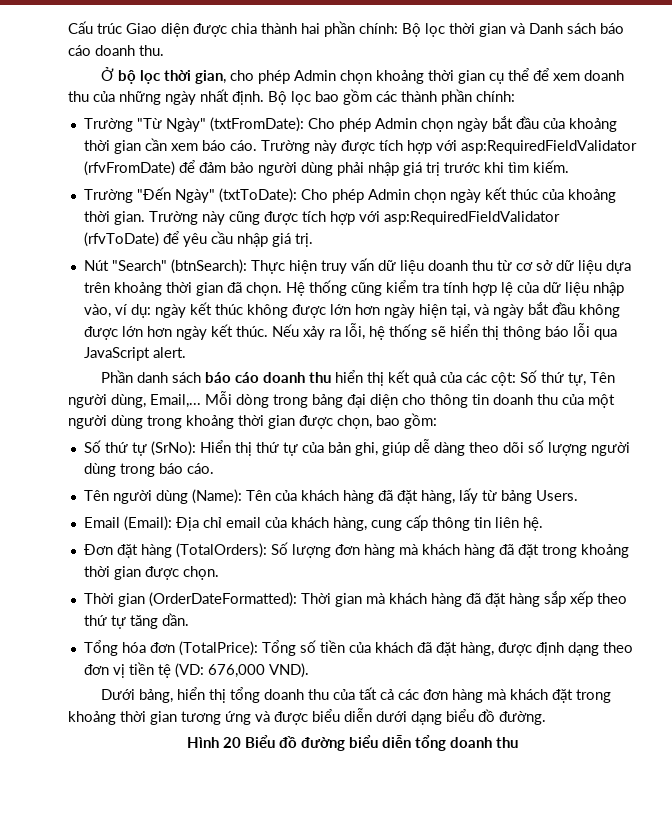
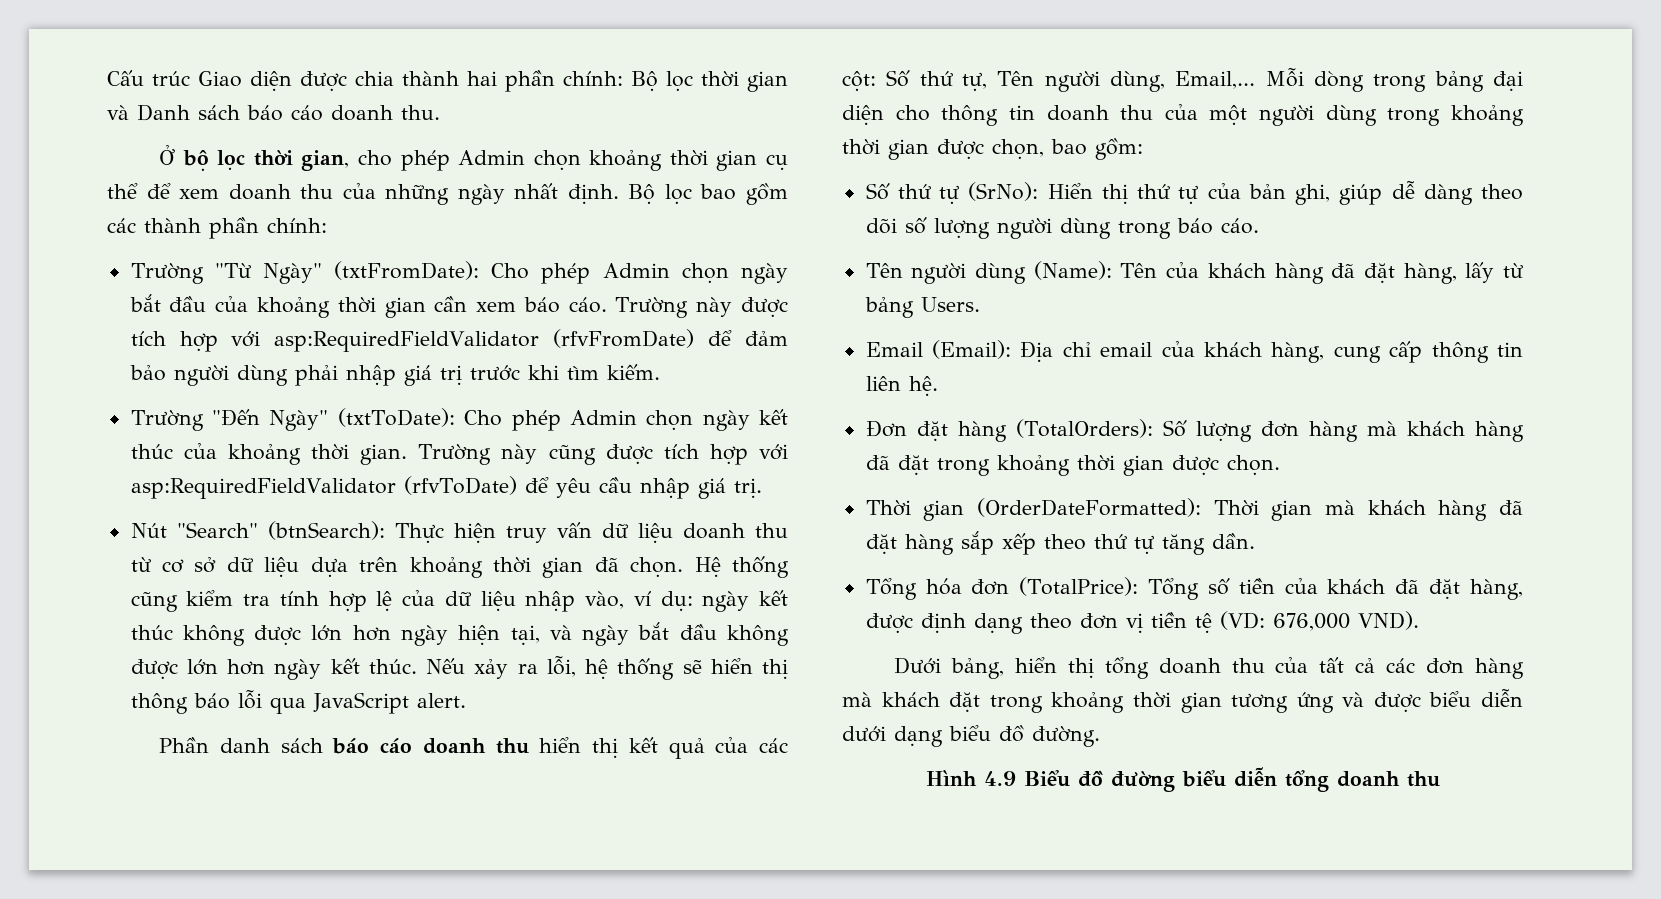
[223,737,241,748] 20 -> [983,771,1016,786] 4.9

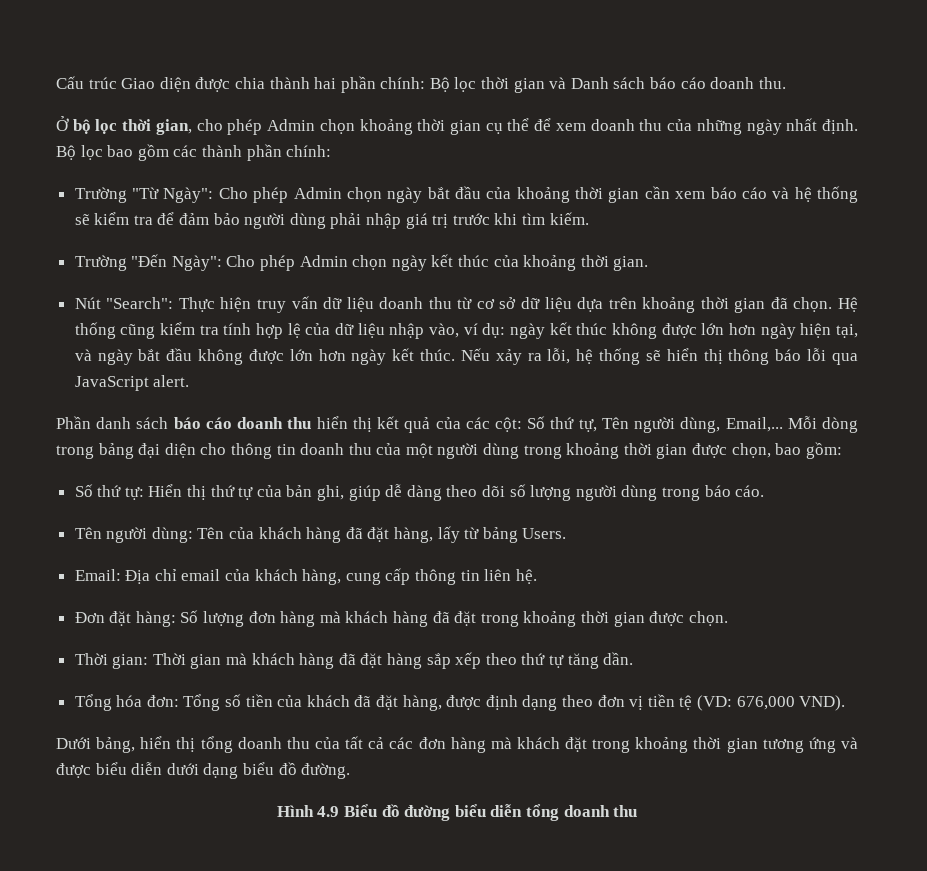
[262,261,480,284] Ngày" (txtFromDate): -> [163,187,214,203] Ngày":
[568,297,788,318] [130,329,695,352] cáo. Trường này được tích hợp với asp:RequiredFieldValidator (rfvFromDate) -> [741,186,859,203] [74,212,153,225] cáo và hệ thống sẽ kiểm tra
[269,408,455,431] Ngày" (txtToDate): -> [171,255,222,271] Ngày":
[418,444,789,465] [130,476,762,499] Trường này cũng được tích hợp với asp:RequiredFieldValidator (rfvToDate) để yêu cầu nhập giá trị. -> (649, 263) none
[176,521,385,540] "Search" (btnSearch): -> [106,297,174,309] "Search":
[939,182,1039,204] tự (SrNo): -> [124,487,144,500] tự:
[975,261,1112,284] dùng (Name): -> [151,527,193,543] dùng:
[865,340,1012,359] Email (Email): -> [74,569,121,581] Email:
[957,419,1153,442] hàng (TotalOrders): -> [135,611,176,627] hàng:
[923,498,1201,521] gian (OrderDateFormatted): -> [112,654,149,669] gian:
[971,577,1139,596] đơn (TotalPrice): -> [146,695,179,707] đơn:

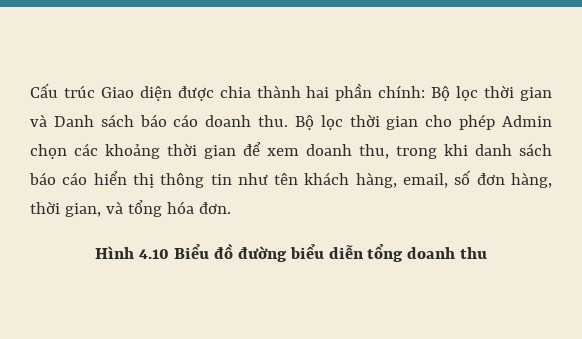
[56,116,192,135] // Ở bộ lọc thời gian, -> [294,114,419,130] Bộ lọc thời gian
[359,118,530,135] khoảng thời gian cụ thể -> [74,143,236,159] các khoảng thời gian
[639,118,859,135] [56,144,332,161] [74,186,859,203] [74,212,589,229] [74,254,649,271] [74,296,858,313] [74,322,859,339] [74,348,859,365] [74,375,190,391] [56,416,859,433] [56,442,842,459] [74,484,765,501] [74,526,567,543] [74,568,537,585] [74,610,728,627] [74,652,634,669] [74,694,846,711] [56,736,858,753] [56,762,351,779] thu của những ngày nhất định. Bộ lọc bao gồm các thành phần chính: // Trường "Từ Ngày": Cho phép Admin chọn ngày bắt đầu của khoảng thời gian cần xem báo cáo và hệ thống sẽ kiểm tra để đảm bảo người dùng phải nhập giá trị trước khi tìm kiếm. // Trường "Đến Ngày": Cho phép Admin chọn ngày kết thúc của khoảng thời gian. // Nút "Search": Thực hiện truy vấn dữ liệu doanh thu từ cơ sở dữ liệu dựa trên khoảng thời gian đã chọn. Hệ thống cũng kiểm tra tính hợp lệ của dữ liệu nhập vào, ví dụ: ngày kết thúc không được lớn hơn ngày hiện tại, và ngày bắt đầu không được lớn hơn ngày kết thúc. Nếu xảy ra lỗi, hệ thống sẽ hiển thị thông báo lỗi qua JavaScript alert. // Phần danh sách báo cáo doanh thu hiển thị kết quả của các cột: Số thứ tự, Tên người dùng, Email,... Mỗi dòng trong bảng đại diện cho thông tin doanh thu của một người dùng trong khoảng thời gian được chọn, bao gồm: // Số thứ tự: Hiển thị thứ tự của bản ghi, giúp dễ dàng theo dõi số lượng người dùng trong báo cáo. // Tên người dùng: Tên của khách hàng đã đặt hàng, lấy từ bảng Users. // Email: Địa chỉ email của khách hàng, cung cấp thông tin liên hệ. // Đơn đặt hàng: Số lượng đơn hàng mà khách hàng đã đặt trong khoảng thời gian được chọn. // Thời gian: Thời gian mà khách hàng đã đặt hàng sắp xếp theo thứ tự tăng dần. // Tổng hóa đơn: Tổng số tiền của khách đã đặt hàng, được định dạng theo đơn vị tiền tệ (VD: 676,000 VND). // Dưới bảng, hiển thị tổng doanh thu của tất cả các đơn hàng mà khách đặt trong khoảng thời gian tương ứng và được biểu diễn dưới dạng biểu đồ đường. -> [359,143,552,159] [29,170,553,188] [30,200,231,217] thu, trong khi danh sách báo cáo hiển thị thông tin như tên khách hàng, email, số đơn hàng, thời gian, và tổng hóa đơn.
[317,806,340,817] 4.9 -> [138,249,169,259] 4.10

